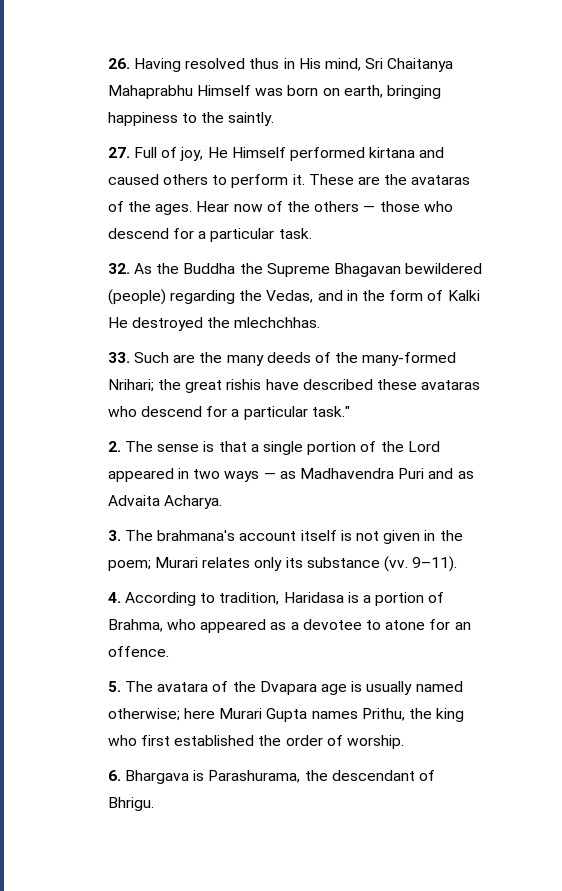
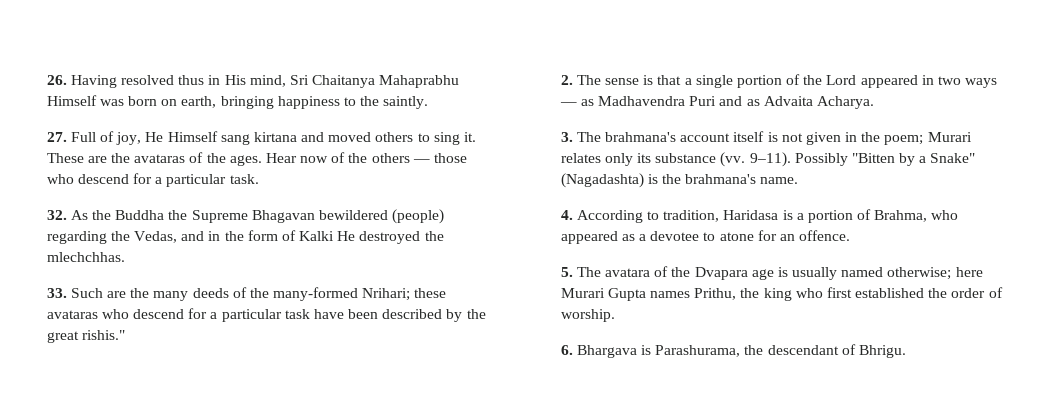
[289,147,365,161] performed -> [220,134,250,145] sang
[107,174,159,185] caused -> [328,132,372,142] moved
[231,174,289,188] perform -> [433,132,460,145] sing
[158,379,373,393] the great rishis have described -> (411, 294) none
[311,406,350,417] task." -> [284,309,486,322] [46,330,125,343] task have been described by the great rishis."
(458, 564) none -> [794,153,976,166] [560,173,799,188] Possibly "Bitten by a Snake" (Nagadashta) is the brahmana's name.

